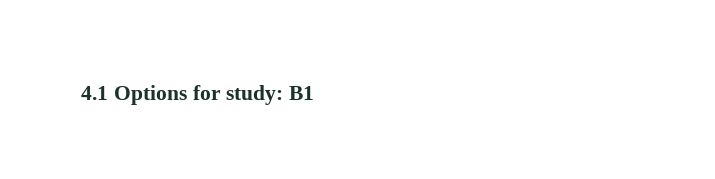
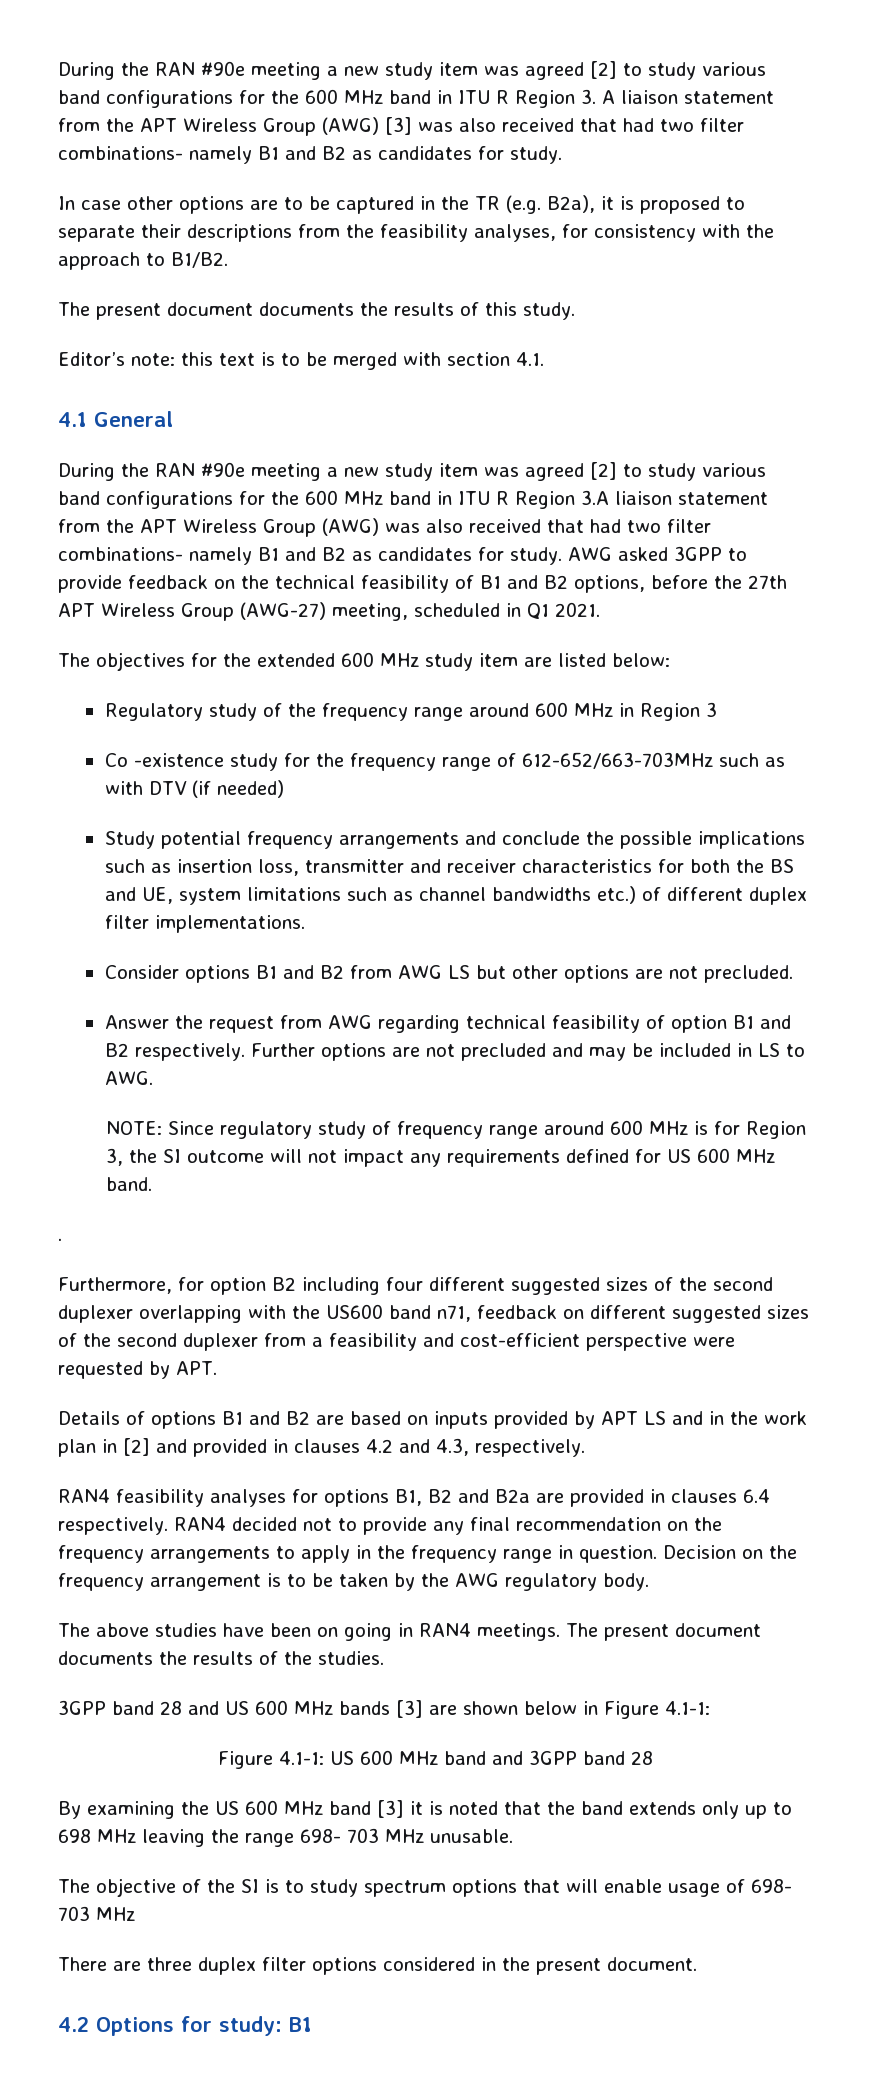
[81,86,108,100] 4.1 -> [58,61,766,80] [58,89,774,108] [58,117,744,136] [58,146,562,164] [58,195,745,214] [58,224,774,242] [58,252,228,270] [58,302,575,320] [58,352,544,370] [58,411,173,427] [58,462,766,481] [58,490,768,509] [58,518,711,537] [58,546,747,565] [58,575,787,593] [58,602,600,621] [58,652,670,671] [104,702,717,721] [104,752,785,771] [104,780,284,798] [104,831,805,849] [104,859,794,876] [104,886,807,905] [104,915,305,933] [104,965,793,983] [104,1015,791,1033] [104,1043,805,1061] [104,1071,153,1085] [106,1120,807,1139] [106,1148,776,1167] [106,1177,153,1191] [58,1238,62,1241] [58,1277,773,1295] [58,1304,809,1323] [58,1333,735,1351] [58,1361,217,1379] [58,1411,807,1429] [58,1438,585,1457] [58,1489,770,1507] [58,1517,722,1535] [58,1545,797,1563] [58,1573,649,1591] [58,1623,761,1641] [58,1651,384,1665] [58,1700,710,1719] [217,1750,653,1769] [58,1800,792,1819] [58,1828,513,1847] [58,1878,792,1897] [58,1906,135,1921] [58,1957,697,1975] [58,2017,89,2032] During the RAN #90e meeting a new study item was agreed [2] to study various band configurations for the 600 MHz band in ITU R Region 3. A liaison statement from the APT Wireless Group (AWG) [3] was also received that had two filter combinations- namely B1 and B2 as candidates for study. // In case other options are to be captured in the TR (e.g. B2a), it is proposed to separate their descriptions from the feasibility analyses, for consistency with the approach to B1/B2. // The present document documents the results of this study. // Editor’s note: this text is to be merged with section 4.1. // 4.1 General // During the RAN #90e meeting a new study item was agreed [2] to study various band configurations for the 600 MHz band in ITU R Region 3.A liaison statement from the APT Wireless Group (AWG) was also received that had two filter combinations- namely B1 and B2 as candidates for study. AWG asked 3GPP to provide feedback on the technical feasibility of B1 and B2 options, before the 27th APT Wireless Group (AWG-27) meeting, scheduled in Q1 2021. // The objectives for the extended 600 MHz study item are listed below: // Regulatory study of the frequency range around 600 MHz in Region 3 // Co -existence study for the frequency range of 612-652/663-703MHz such as with DTV (if needed) // Study potential frequency arrangements and conclude the possible implications such as insertion loss, transmitter and receiver characteristics for both the BS and UE, system limitations such as channel bandwidths etc.) of different duplex filter implementations. // Consider options B1 and B2 from AWG LS but other options are not precluded. // Answer the request from AWG regarding technical feasibility of option B1 and B2 respectively. Further options are not precluded and may be included in LS to AWG. // NOTE: Since regulatory study of frequency range around 600 MHz is for Region 3, the SI outcome will not impact any requirements defined for US 600 MHz band. // . // Furthermore, for option B2 including four different suggested sizes of the second duplexer overlapping with the US600 band n71, feedback on different suggested sizes of the second duplexer from a feasibility and cost-efficient perspective were requested by APT. // Details of options B1 and B2 are based on inputs provided by APT LS and in the work plan in [2] and provided in clauses 4.2 and 4.3, respectively. // RAN4 feasibility analyses for options B1, B2 and B2a are provided in clauses 6.4 respectively. RAN4 decided not to provide any final recommendation on the frequency arrangements to apply in the frequency range in question. Decision on the frequency arrangement is to be taken by the AWG regulatory body. // The above studies have been on going in RAN4 meetings. The present document documents the results of the studies. // 3GPP band 28 and US 600 MHz bands [3] are shown below in Figure 4.1-1: // Figure 4.1-1: US 600 MHz band and 3GPP band 28 // By examining the US 600 MHz band [3] it is noted that the band extends only up to 698 MHz leaving the range 698- 703 MHz unusable. // The objective of the SI is to study spectrum options that will enable usage of 698- 703 MHz // There are three duplex filter options considered in the present document. // 4.2

